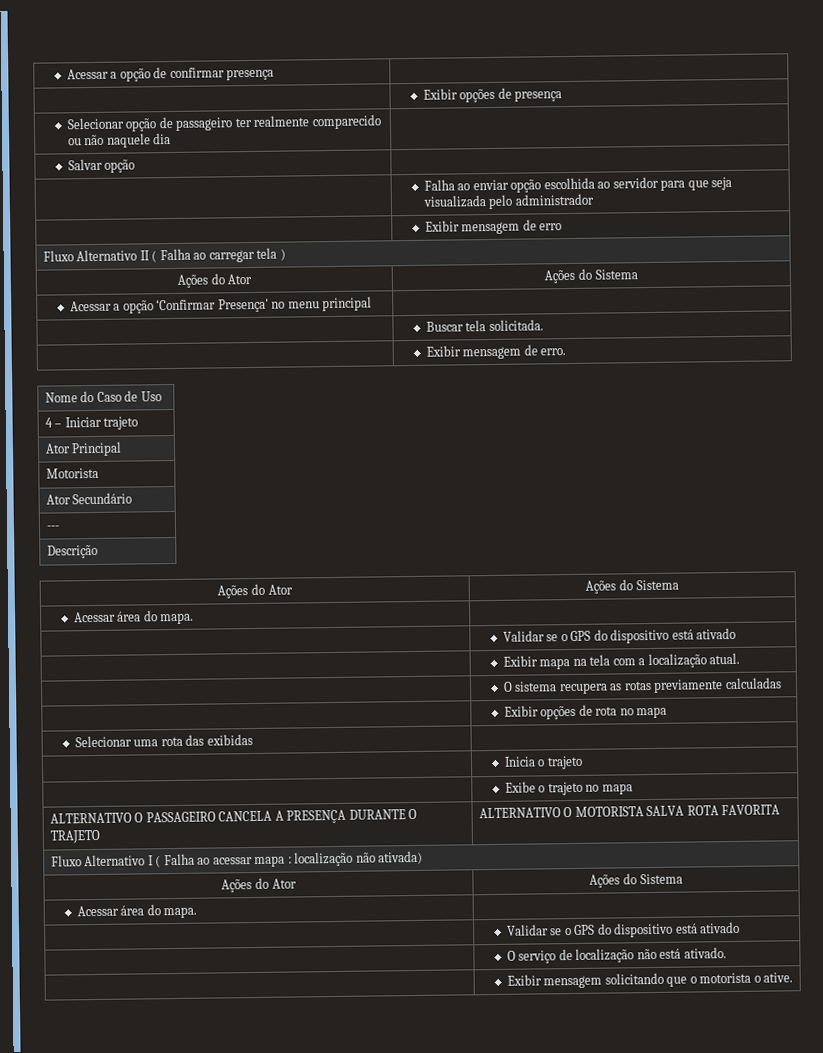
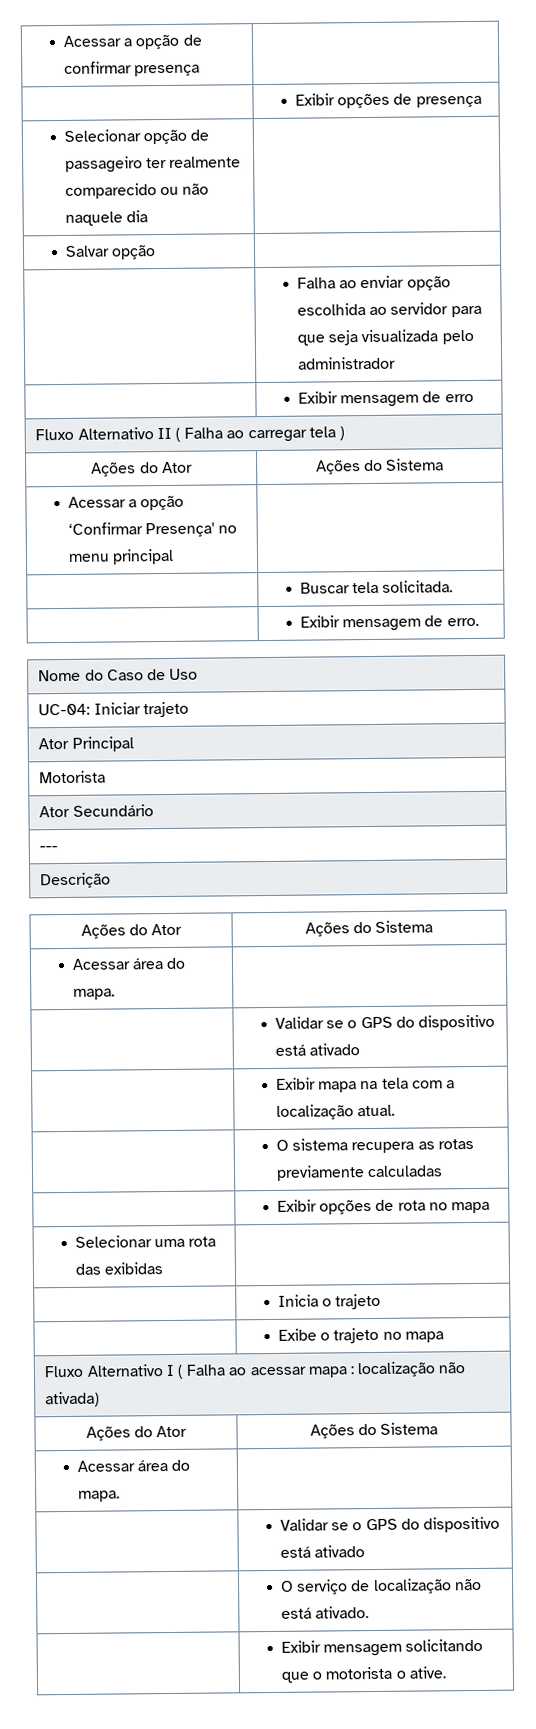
[44,417,63,428] 4 – -> [38,703,91,716] UC-04:
[49,808,418,824] [49,829,100,844] [478,804,781,819] // ALTERNATIVO O PASSAGEIRO CANCELA A PRESENÇA DURANTE O TRAJETO | ALTERNATIVO O MOTORISTA SALVA ROTA FAVORITA -> (444, 1337) none

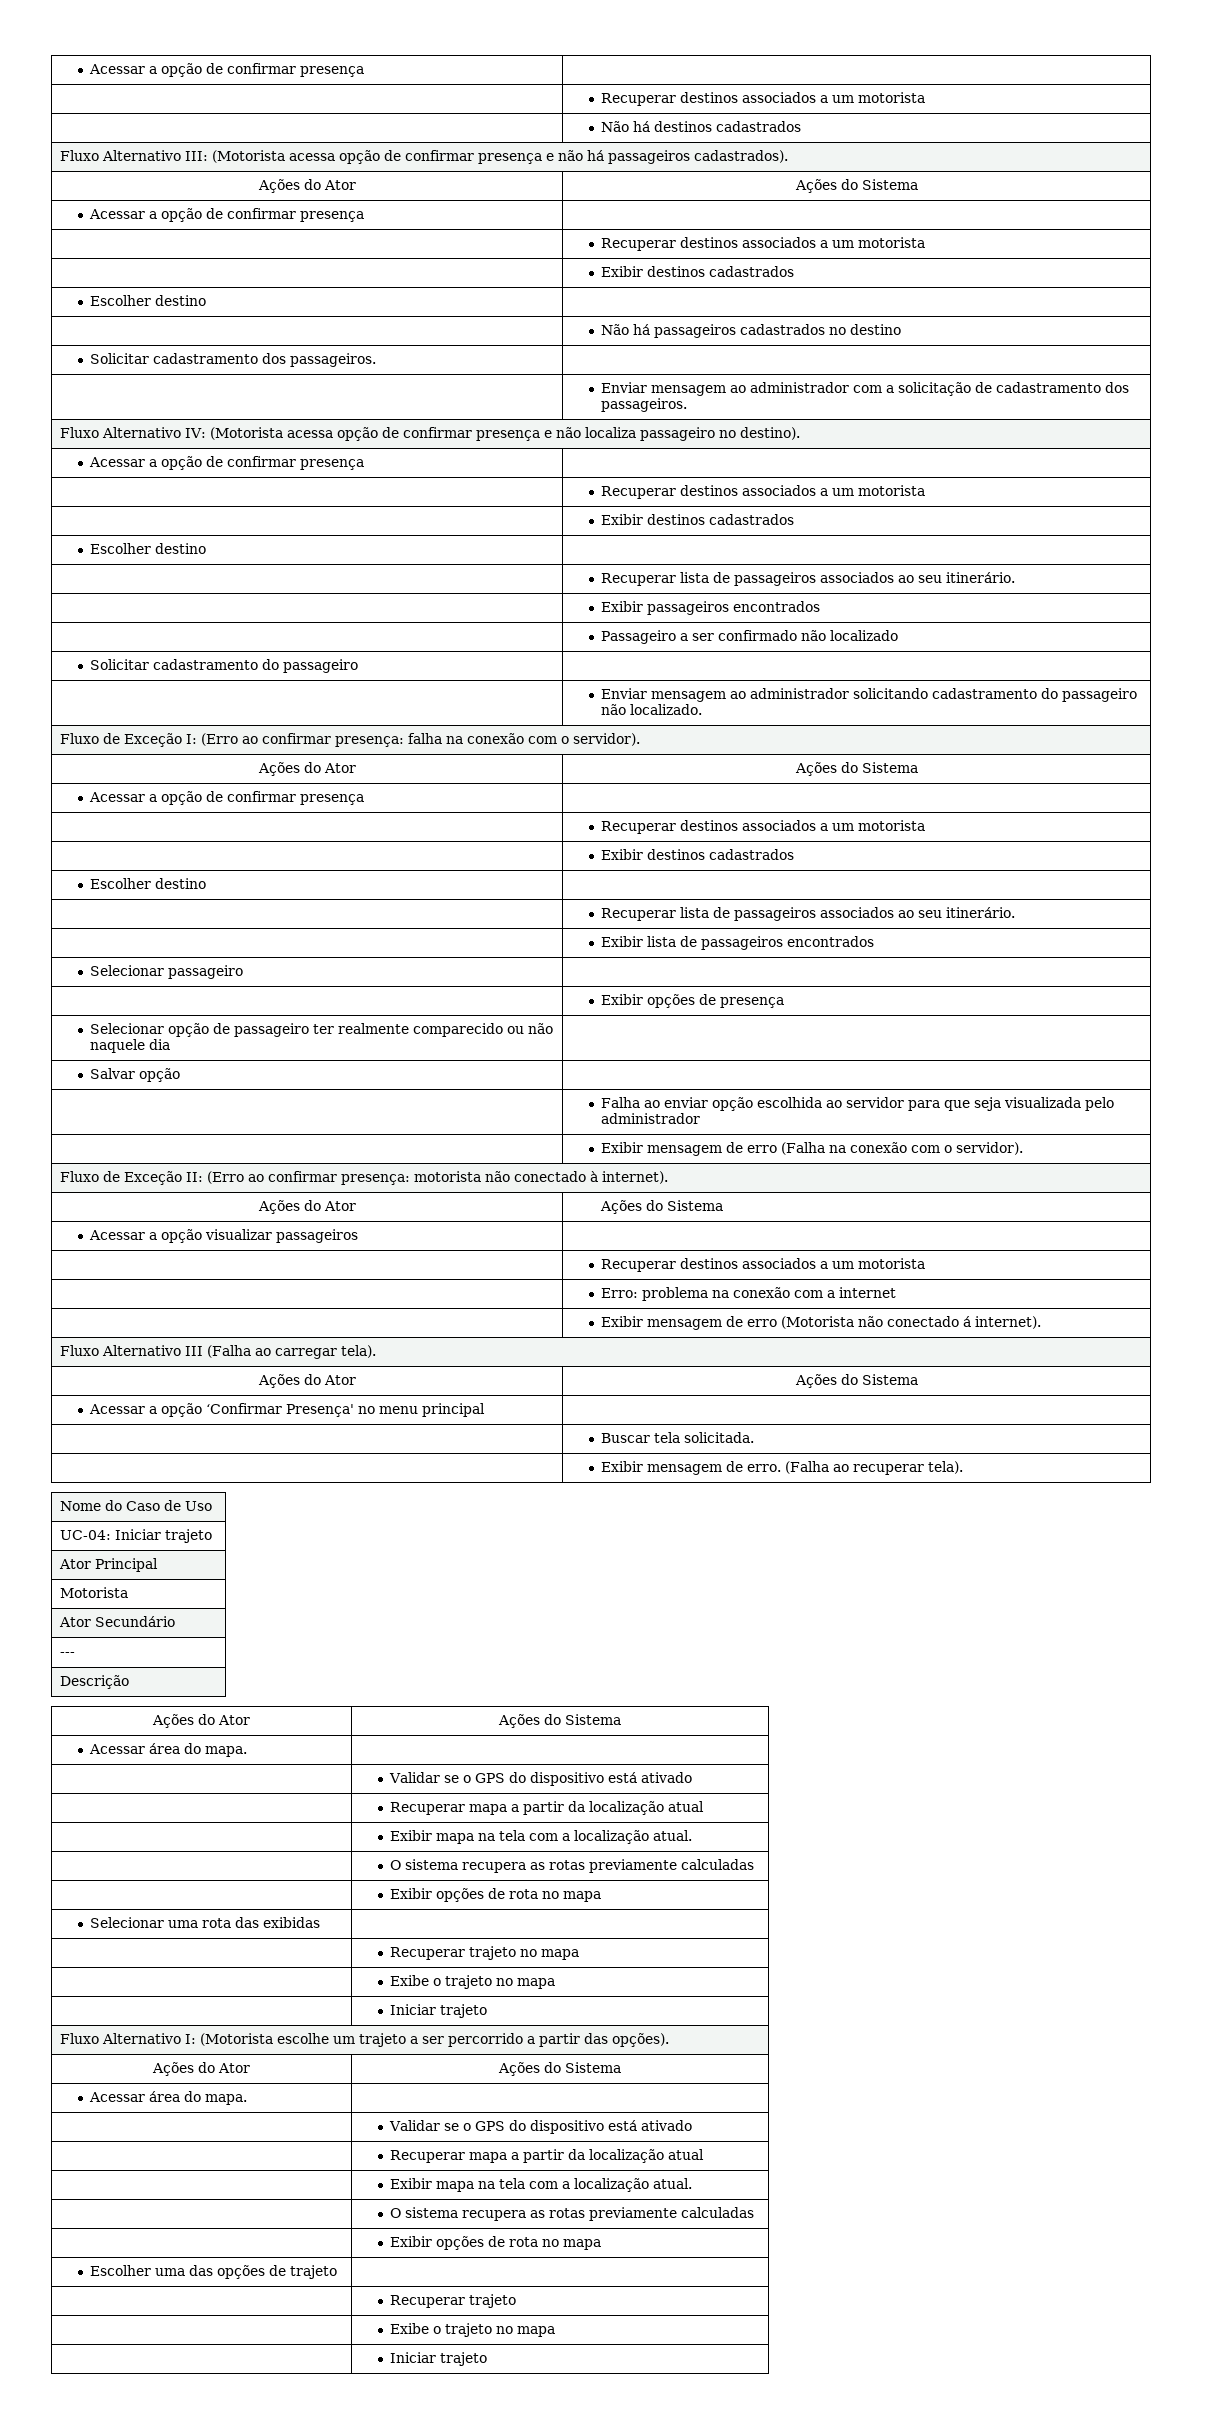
[62,34,202,50] [63,61,201,77] Acessar a opção de confirmar presença | -> [89,63,365,77] [601,92,926,106] [601,121,802,132] [60,150,789,164] [257,179,356,193] [794,179,918,193] [89,208,365,222] [601,237,926,251] [601,266,795,277] [90,295,207,306] [601,324,902,338] [90,353,377,367] [601,382,1130,396] [601,398,688,412] [60,427,801,441] [89,456,365,470] [601,485,926,499] [601,514,795,525] [90,543,207,554] [601,572,1016,586] [601,601,821,615] [601,630,899,644] [90,659,359,673] [601,688,1138,702] [601,704,703,715] [60,733,641,747] [257,762,356,776] [794,762,918,776] [89,791,365,805] [601,820,926,834] [601,849,795,860] [90,878,207,889] [601,907,1016,921] [601,936,875,950] [90,965,244,979] Acessar a opção de confirmar presença | // | Recuperar destinos associados a um motorista // | Não há destinos cadastrados // Fluxo Alternativo III: (Motorista acessa opção de confirmar presença e não há passageiros cadastrados). // Ações do Ator | Ações do Sistema // Acessar a opção de confirmar presença | // | Recuperar destinos associados a um motorista // | Exibir destinos cadastrados // Escolher destino | // | Não há passageiros cadastrados no destino // Solicitar cadastramento dos passageiros. | // | Enviar mensagem ao administrador com a solicitação de cadastramento dos passageiros. // Fluxo Alternativo IV: (Motorista acessa opção de confirmar presença e não localiza passageiro no destino). // Acessar a opção de confirmar presença | // | Recuperar destinos associados a um motorista // | Exibir destinos cadastrados // Escolher destino | // | Recuperar lista de passageiros associados ao seu itinerário. // | Exibir passageiros encontrados // | Passageiro a ser confirmado não localizado // Solicitar cadastramento do passageiro | // | Enviar mensagem ao administrador solicitando cadastramento do passageiro não localizado. // Fluxo de Exceção I: (Erro ao confirmar presença: falha na conexão com o servidor). // Ações do Ator | Ações do Sistema // Acessar a opção de confirmar presença | // | Recuperar destinos associados a um motorista // | Exibir destinos cadastrados // Escolher destino | // | Recuperar lista de passageiros associados ao seu itinerário. // | Exibir lista de passageiros encontrados // Selecionar passageiro |
[35,426,345,443] // Fluxo Alternativo II ( Falha ao carregar tela ) -> [781,1142,1024,1155] [60,1171,669,1185] [257,1200,356,1214] [600,1200,724,1214] [89,1229,359,1243] [601,1258,926,1272] [601,1287,897,1301] [601,1316,1042,1330] [60,1345,377,1359] (Falha na conexão com o servidor). // Fluxo de Exceção II: (Erro ao confirmar presença: motorista não conectado à internet). // Ações do Ator | Ações do Sistema // Acessar a opção visualizar passageiros | // | Recuperar destinos associados a um motorista // | Erro: problema na conexão com a internet // | Exibir mensagem de erro (Motorista não conectado á internet). // Fluxo Alternativo III (Falha ao carregar tela).
(479, 622) none -> [785,1461,964,1475] (Falha ao recuperar tela).
(361, 1049) none -> [390,1801,705,1815] // | Recuperar mapa a partir da localização atual
[277,1293,382,1310] [277,1327,444,1344] [44,1361,466,1379] [45,1391,101,1408] Inicia o trajeto // | Exibe o trajeto no mapa // Fluxo Alternativo I ( Falha ao acessar mapa : localização não ativada) -> [390,1946,580,1960] [390,1975,556,1989] [390,2004,488,2018] [60,2033,670,2047] Recuperar trajeto no mapa // | Exibe o trajeto no mapa // | Iniciar trajeto // Fluxo Alternativo I: (Motorista escolhe um trajeto a ser percorrido a partir das opções).
[280,1578,482,1595] [280,1606,370,1619] [280,1638,484,1657] [280,1666,446,1683] O serviço de localização não está ativado. // | Exibir mensagem solicitando que o motorista o ative. -> [390,2149,705,2163] [390,2178,693,2192] [390,2207,755,2221] [390,2236,602,2250] [90,2265,338,2279] [390,2294,517,2308] [390,2323,556,2337] [390,2352,488,2366] Recuperar mapa a partir da localização atual // | Exibir mapa na tela com a localização atual. // | O sistema recupera as rotas previamente calculadas // | Exibir opções de rota no mapa // Escolher uma das opções de trajeto | // | Recuperar trajeto // | Exibe o trajeto no mapa // | Iniciar trajeto

